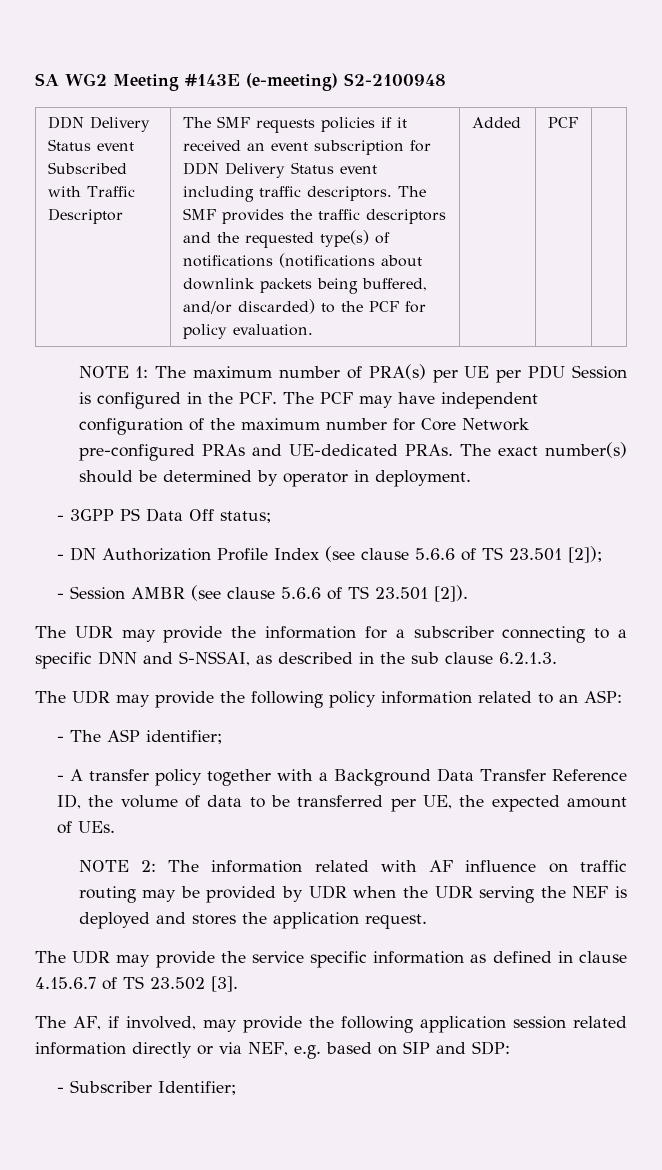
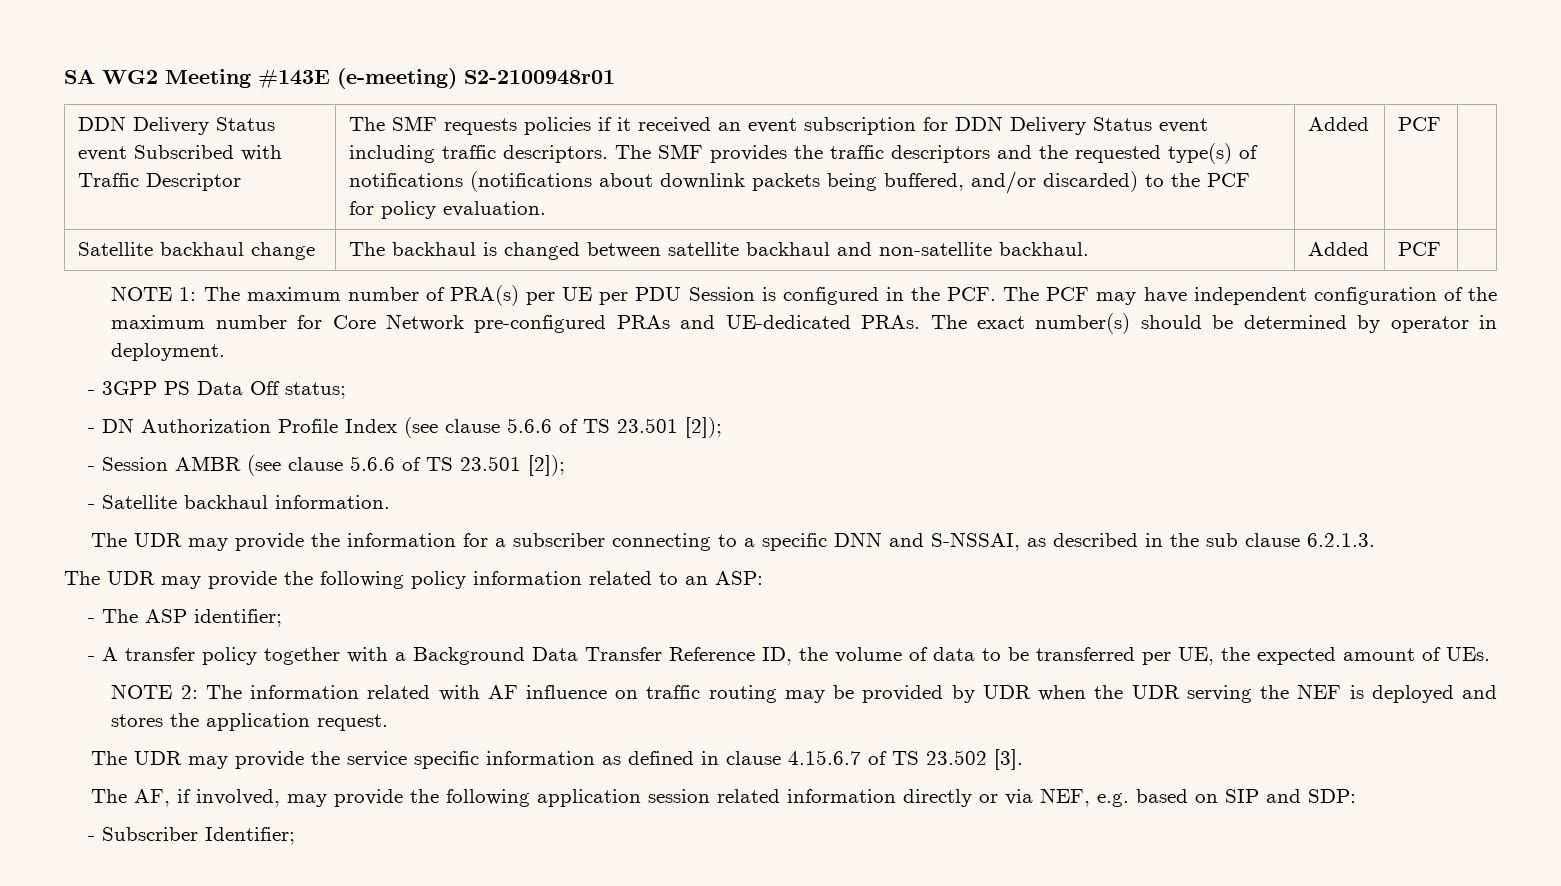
[344,73,446,86] S2-2100948 -> [464,70,615,85] S2-2100948r01
(578, 122) none -> [78,242,316,260] [349,242,1090,260] [1308,242,1370,256] [1398,242,1442,256] // Satellite backhaul change | The backhaul is changed between satellite backhaul and non-satellite backhaul. | Added | PCF |
[433,585,468,602] [2]). -> [527,455,565,476] [87,495,390,509] [2]); // - Satellite backhaul information.

